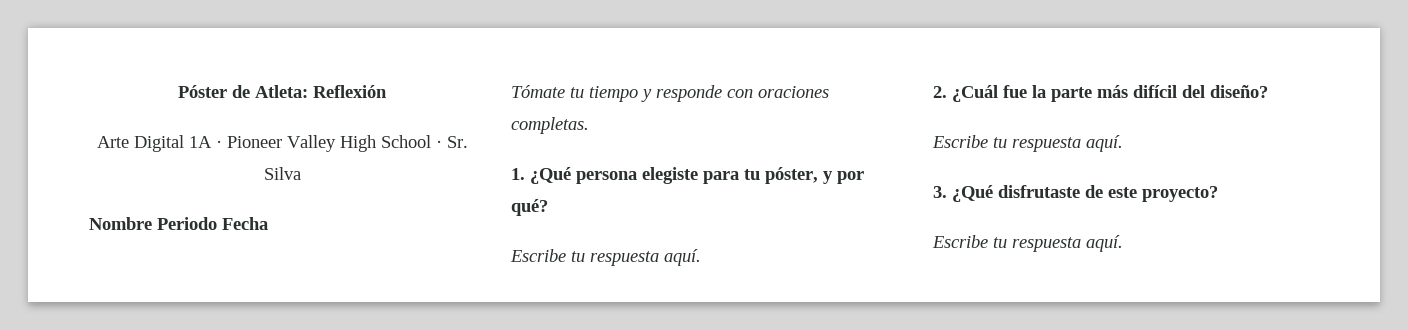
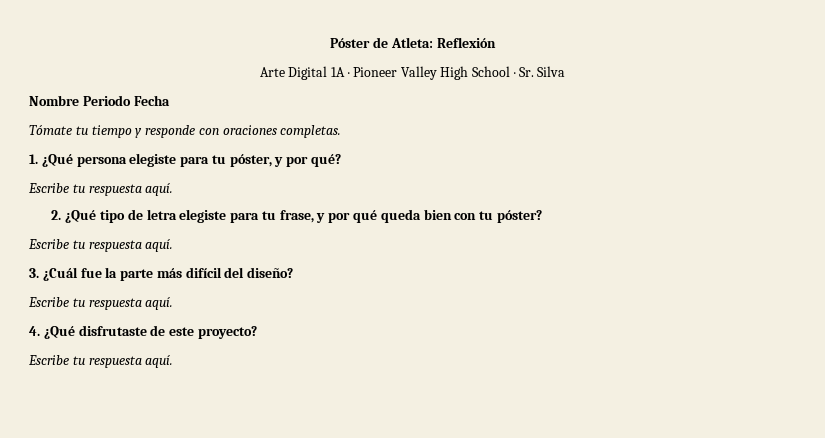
(947, 92) none -> [65,209,542,223] [28,239,174,252] [29,268,39,278] ¿Qué tipo de letra elegiste para tu frase, y por qué queda bien con tu póster? // Escribe tu respuesta aquí. // 3.
[933,186,947,198] 3. -> [29,326,40,336] 4.

